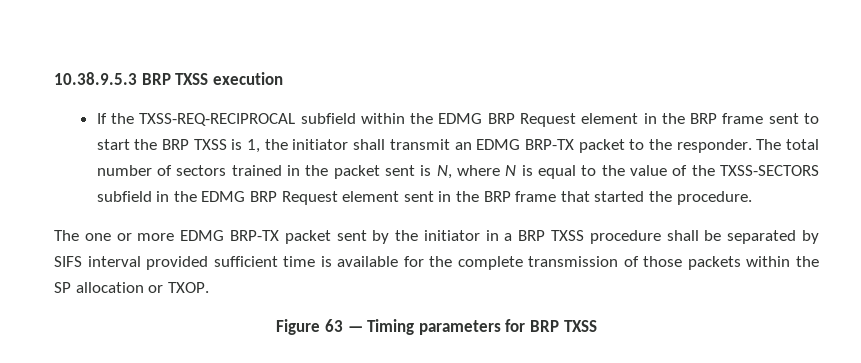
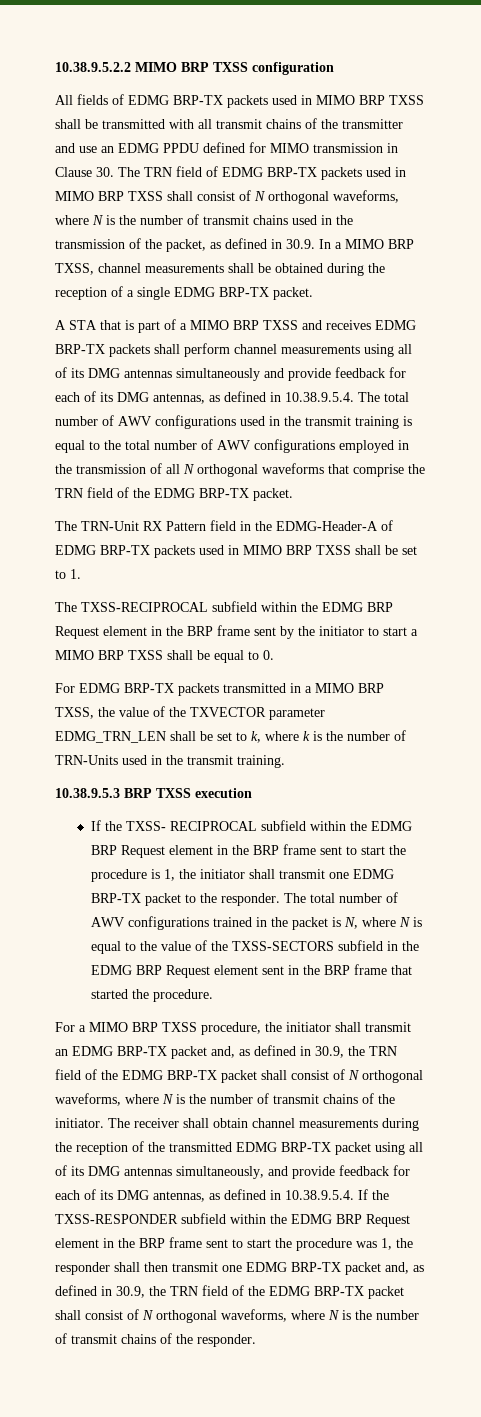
(54, 78) none -> [55,62,334,75] [55,94,424,108] [55,118,403,129] [55,142,398,153] [55,166,406,180] [55,190,399,204] [55,214,353,225] [55,238,414,252] [55,263,385,276] [55,286,313,300] [55,319,416,333] [55,343,412,357] [55,367,406,381] [55,391,409,404] [55,415,412,429] [55,439,409,453] [55,463,425,477] [55,487,293,501] [55,520,393,531] [55,545,417,558] [55,569,81,579] [55,601,393,612] [55,625,418,639] [55,650,274,663] [55,683,384,696] [55,706,325,720] [55,730,406,743] [55,755,285,768] 10.38.9.5.2.2 MIMO BRP TXSS configuration // All fields of EDMG BRP-TX packets used in MIMO BRP TXSS shall be transmitted with all transmit chains of the transmitter and use an EDMG PPDU defined for MIMO transmission in Clause 30. The TRN field of EDMG BRP-TX packets used in MIMO BRP TXSS shall consist of N orthogonal waveforms, where N is the number of transmit chains used in the transmission of the packet, as defined in 30.9. In a MIMO BRP TXSS, channel measurements shall be obtained during the reception of a single EDMG BRP-TX packet. // A STA that is part of a MIMO BRP TXSS and receives EDMG BRP-TX packets shall perform channel measurements using all of its DMG antennas simultaneously and provide feedback for each of its DMG antennas, as defined in 10.38.9.5.4. The total number of AWV configurations used in the transmit training is equal to the total number of AWV configurations employed in the transmission of all N orthogonal waveforms that comprise the TRN field of the EDMG BRP-TX packet. // The TRN-Unit RX Pattern field in the EDMG-Header-A of EDMG BRP-TX packets used in MIMO BRP TXSS shall be set to 1. // The TXSS-RECIPROCAL subfield within the EDMG BRP Request element in the BRP frame sent by the initiator to start a MIMO BRP TXSS shall be equal to 0. // For EDMG BRP-TX packets transmitted in a MIMO BRP TXSS, the value of the TXVECTOR parameter EDMG_TRN_LEN shall be set to k, where k is the number of TRN-Units used in the transmit training. //
[139,113,296,126] TXSS-REQ-RECIPROCAL -> [125,821,257,831] TXSS- RECIPROCAL
[162,139,227,150] BRP TXSS -> [90,869,147,882] procedure
[454,142,472,150] an -> [328,872,349,879] one
[176,165,227,176] sectors -> [90,916,209,930] AWV configurations
[385,165,416,176] sent -> (328, 923) none
[54,230,819,244] [54,256,819,270] [54,282,209,293] [276,319,597,335] The one or more EDMG BRP-TX packet sent by the initiator in a BRP TXSS procedure shall be separated by SIFS interval provided sufficient time is available for the complete transmission of those packets within the SP allocation or TXOP. // Figure 63 — Timing parameters for BRP TXSS -> [55,1022,411,1035] [55,1045,397,1059] [55,1069,423,1083] [55,1093,395,1106] [55,1118,419,1131] [55,1141,423,1155] [55,1165,410,1179] [55,1189,389,1202] [55,1213,410,1227] [55,1237,413,1251] [55,1262,424,1275] [55,1285,404,1299] [55,1309,419,1323] [55,1333,256,1347] For a MIMO BRP TXSS procedure, the initiator shall transmit an EDMG BRP-TX packet and, as defined in 30.9, the TRN field of the EDMG BRP-TX packet shall consist of N orthogonal waveforms, where N is the number of transmit chains of the initiator. The receiver shall obtain channel measurements during the reception of the transmitted EDMG BRP-TX packet using all of its DMG antennas simultaneously, and provide feedback for each of its DMG antennas, as defined in 10.38.9.5.4. If the TXSS-RESPONDER subfield within the EDMG BRP Request element in the BRP frame sent to start the procedure was 1, the responder shall then transmit one EDMG BRP-TX packet and, as defined in 30.9, the TRN field of the EDMG BRP-TX packet shall consist of N orthogonal waveforms, where N is the number of transmit chains of the responder.

